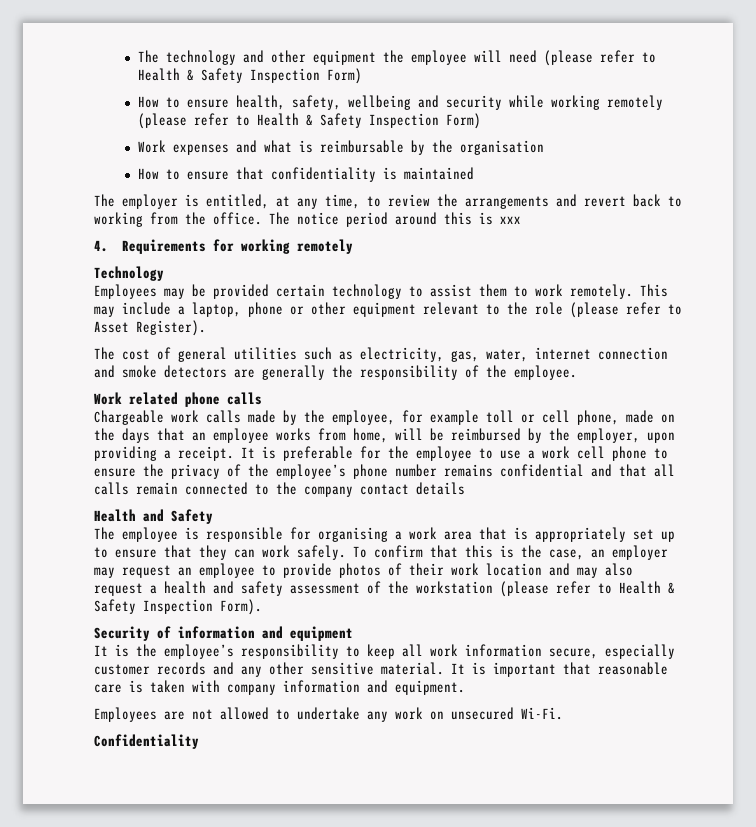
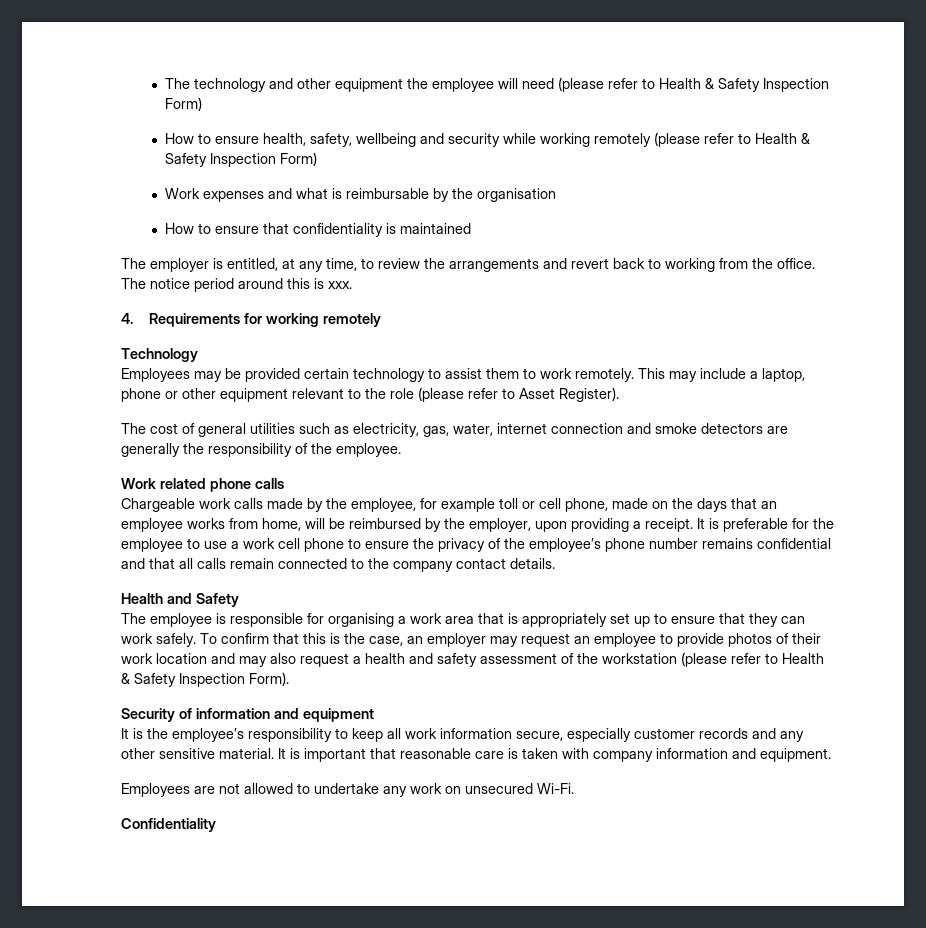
[500,216,522,224] xxx -> [327,281,352,289] xxx.
[416,482,466,495] details -> [509,558,555,569] details.

